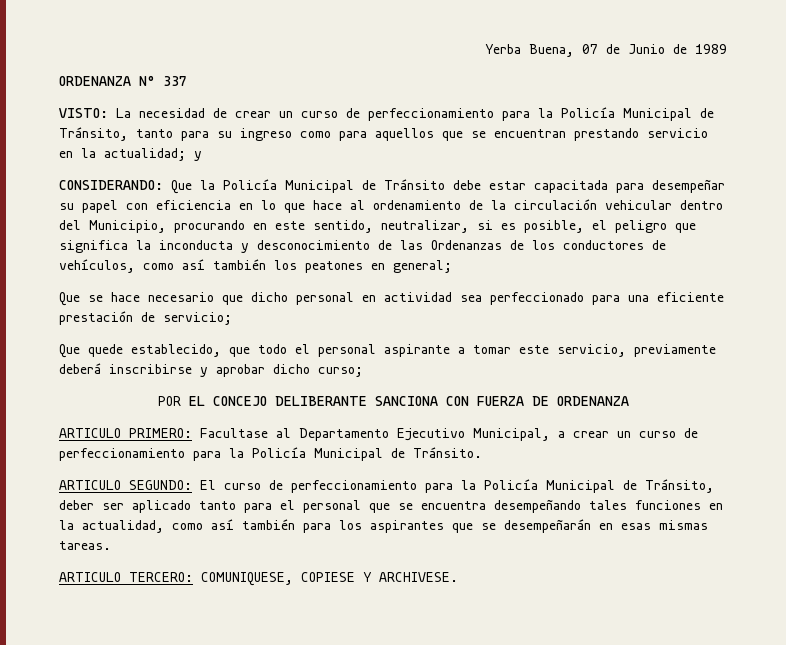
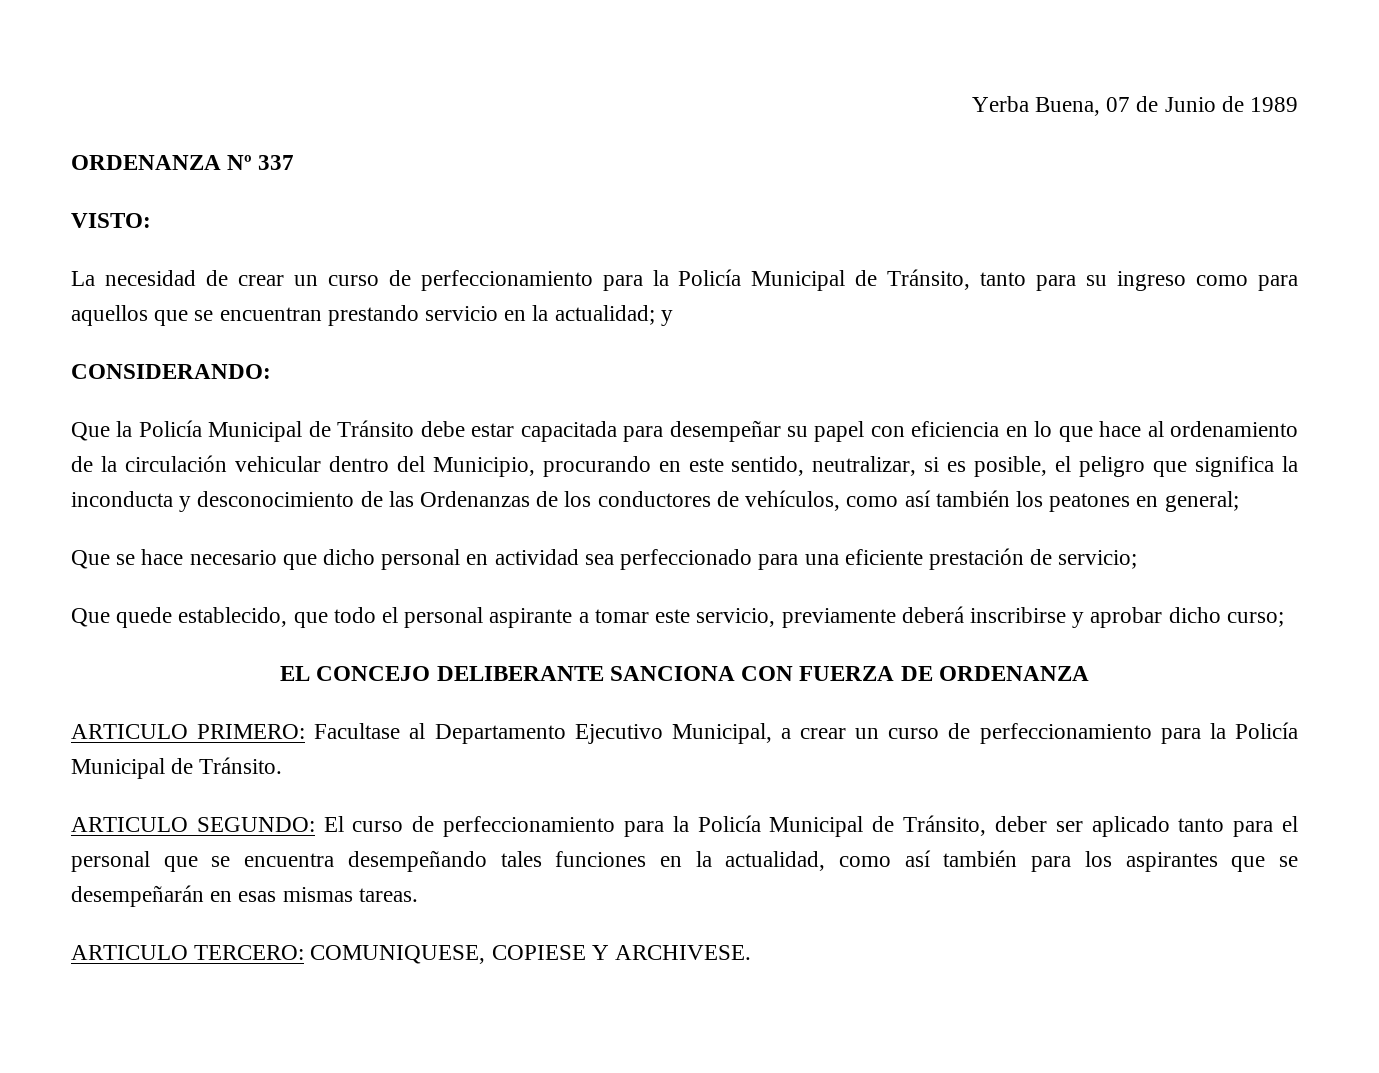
(108, 113) none -> (151, 220) //
(163, 185) none -> (271, 371) //
[157,396,181,406] POR -> (1284, 619) none

